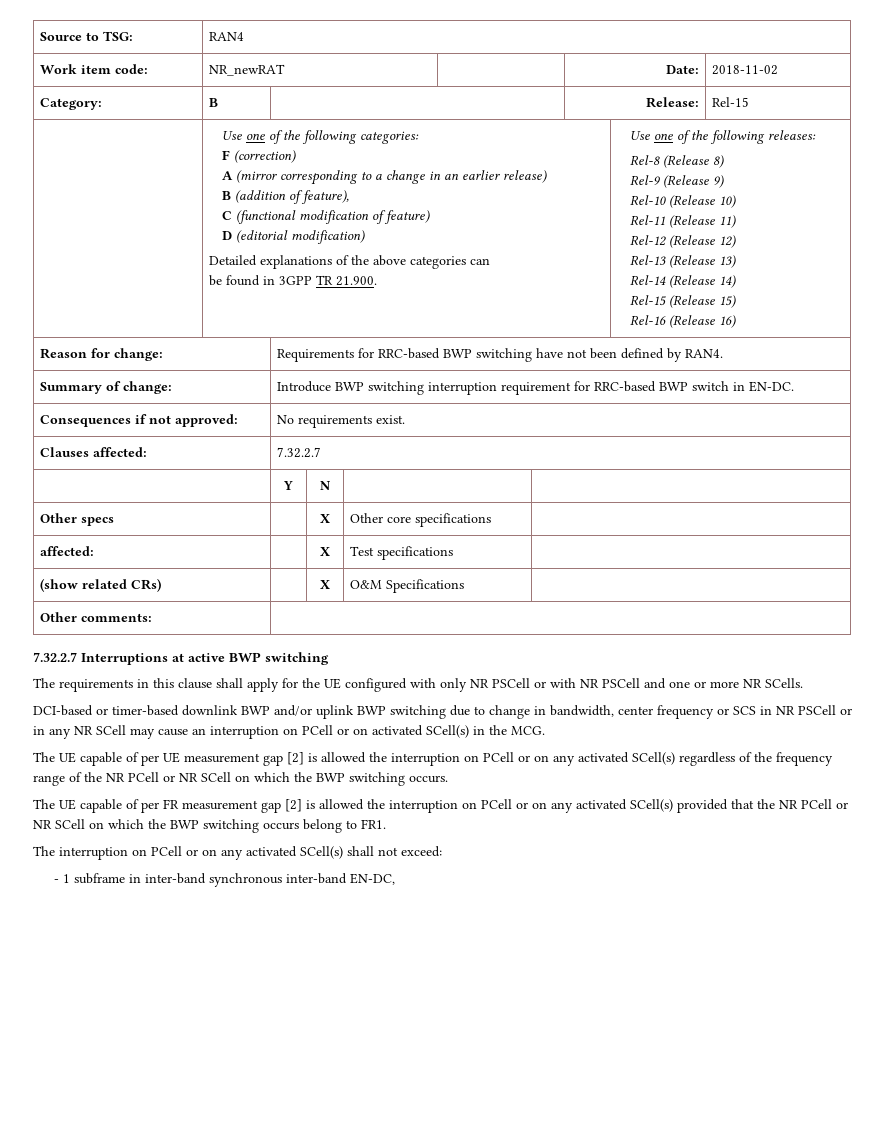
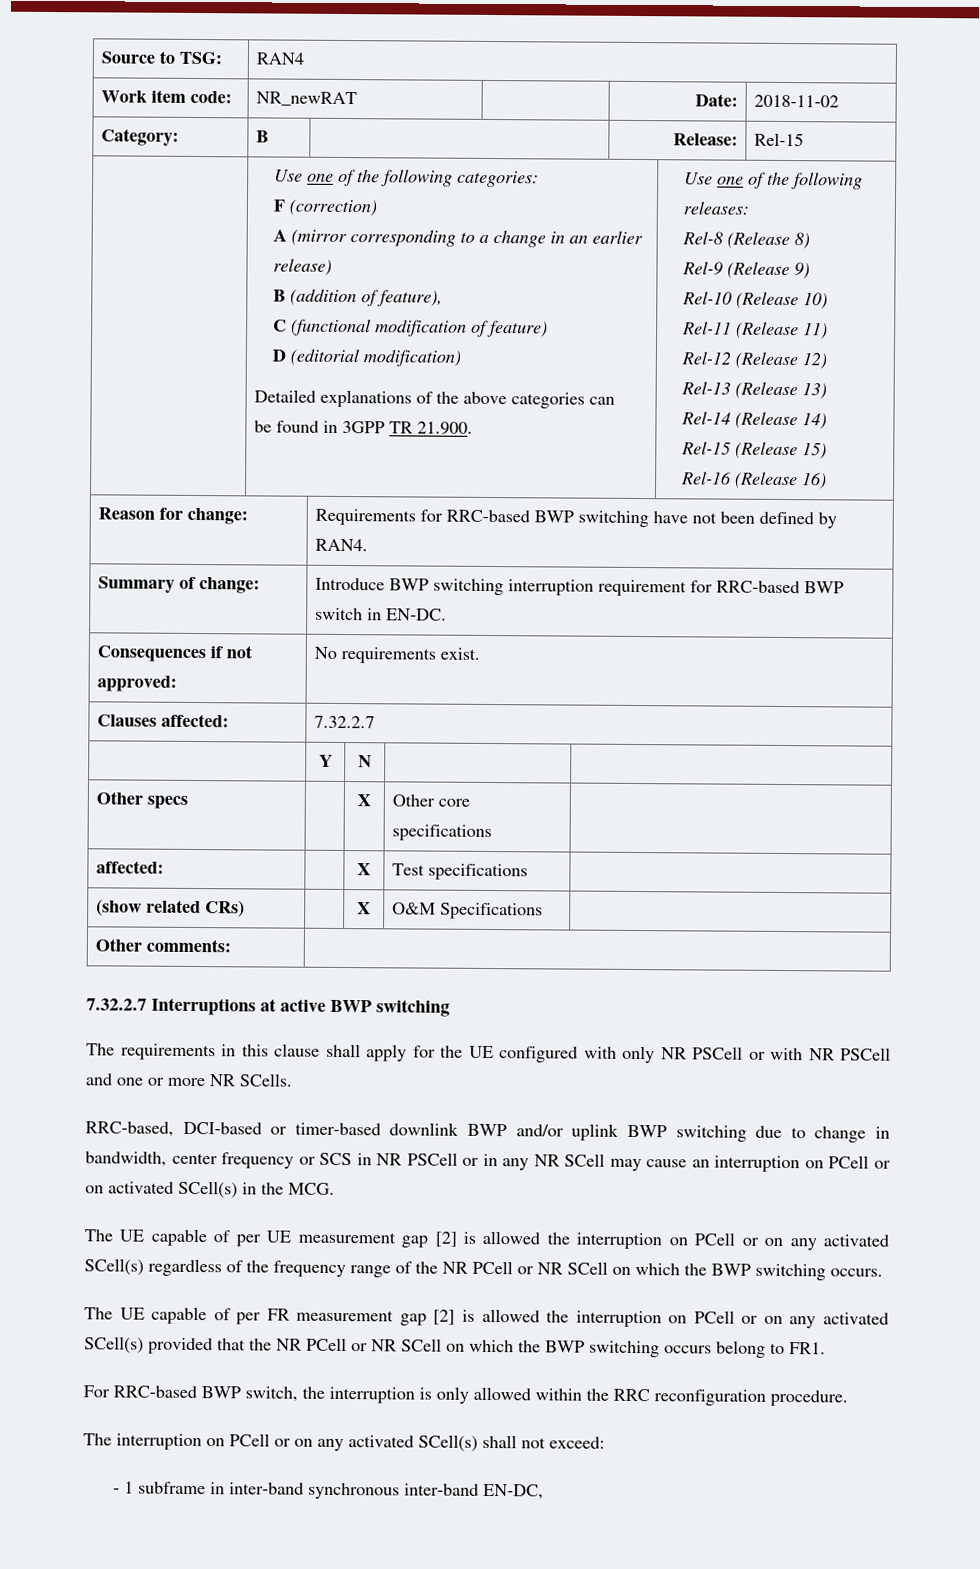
(803, 683) none -> [85,1121,174,1137] RRC-based,
(386, 824) none -> [83,1385,848,1407] // For RRC-based BWP switch, the interruption is only allowed within the RRC reconfiguration procedure.

